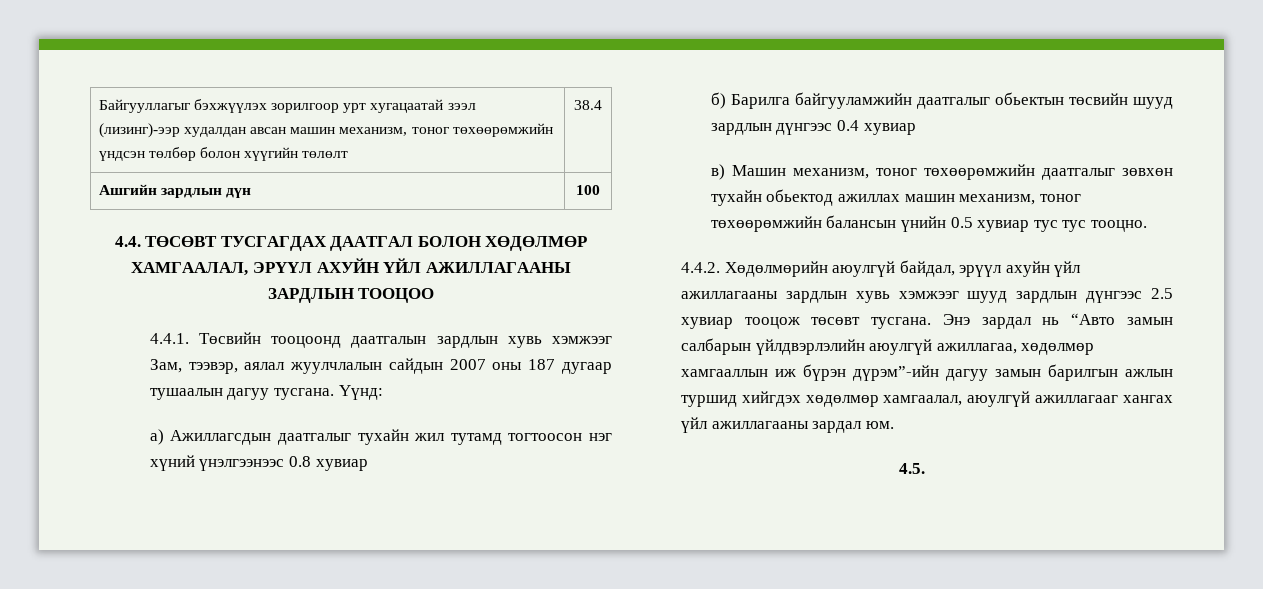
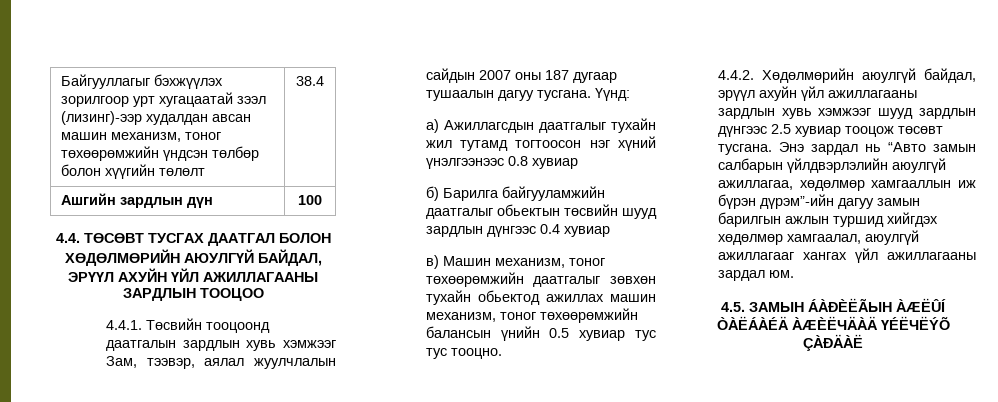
[220,236,327,251] ТУСГАГДАХ -> [147,233,204,243] ТУСГАХ
[485,236,588,251] [131,262,249,276] ХӨДӨЛМӨР ХАМГААЛАЛ, -> [64,249,322,266] ХӨДӨЛМӨРИЙН АЮУЛГҮЙ БАЙДАЛ,
(925, 468) none -> [749,298,946,312] [716,316,950,330] [803,334,863,351] ЗАМЫН ÁÀÐÈËÃЫН ÀÆËÛÍ ÒÀËÁÀÉÄ ÀÆÈËЧÄÀÄ ҮÉËЧËÝÕ ÇÀÐÄÀË

